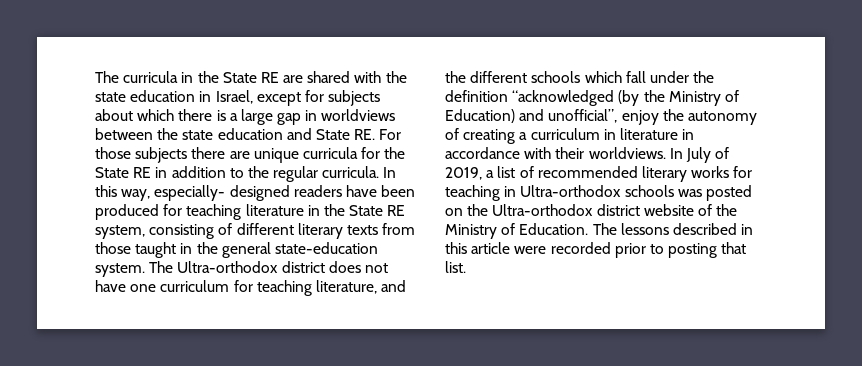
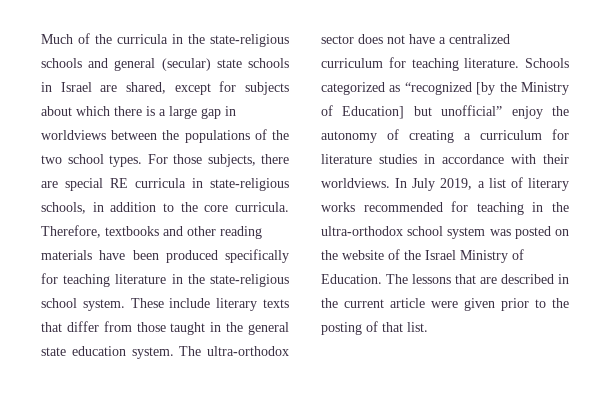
[95,71,407,83] [95,90,253,104] The curricula in the State RE are shared with the state education in Israel, -> [41,33,289,47] [41,58,289,71] [41,82,166,94] Much of the curricula in the state-religious schools and general (secular) state schools in Israel are shared,
[182,128,376,140] state education and State RE. -> [184,129,289,143] [41,154,142,167] populations of the two school types.
[135,147,188,163] subjects -> [207,154,256,167] subjects,
[253,147,406,163] [95,166,397,182] [95,185,342,201] unique curricula for the State RE in addition to the regular curricula. In this way, especially- designed readers -> [65,178,289,191] [41,202,289,214] [41,225,262,239] [41,250,92,260] special RE curricula in state-religious schools, in addition to the core curricula. Therefore, textbooks and other reading materials
(159, 212) none -> [225,249,289,263] specifically
[349,205,406,216] [95,223,378,239] State RE system, consisting of different literary texts -> [209,274,289,287] [41,298,289,311] [41,321,99,332] state-religious school system. These include literary texts that differ
[274,242,378,254] [95,261,325,277] state-education system. The Ultra-orthodox district -> [41,346,289,359] [321,35,354,44] state education system. The ultra-orthodox sector
[130,284,157,292] one -> [439,34,510,44] a centralized
[315,280,407,294] [445,71,715,83] [445,90,739,106] [445,109,618,123] literature, and the different schools which fall under the definition “acknowledged (by the Ministry of Education) and unofficial”, -> [464,58,569,68] [321,82,569,95] [321,105,503,119] literature. Schools categorized as “recognized [by the Ministry of Education] but unofficial”
[603,128,678,140] in literature -> [552,129,569,140] [321,154,417,164] for literature studies
[715,147,730,159] of -> (436, 184) none
[537,166,638,178] recommended -> (523, 182) none
(730, 172) none -> [363,202,443,212] recommended
[520,185,674,197] Ultra-orthodox schools -> [552,202,569,212] [321,226,486,239] the ultra-orthodox school system
[492,204,640,216] Ultra-orthodox district -> (338, 255) none
(738, 210) none -> [425,250,456,260] Israel
[672,223,754,235] [445,242,467,254] described in this -> [455,274,569,284] [321,298,384,308] that are described in the current
[550,242,611,254] recorded -> [464,298,495,311] given
[668,243,718,258] posting -> [552,298,569,308] [321,321,378,335] the posting of

